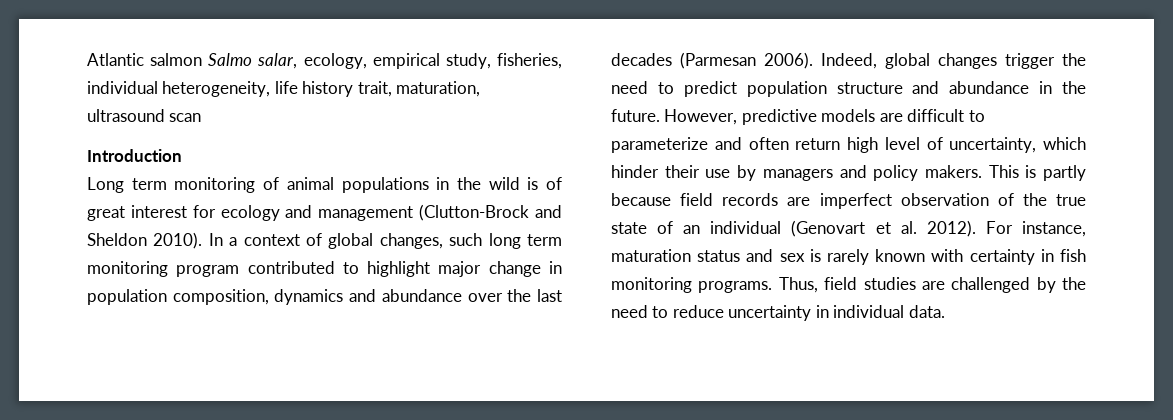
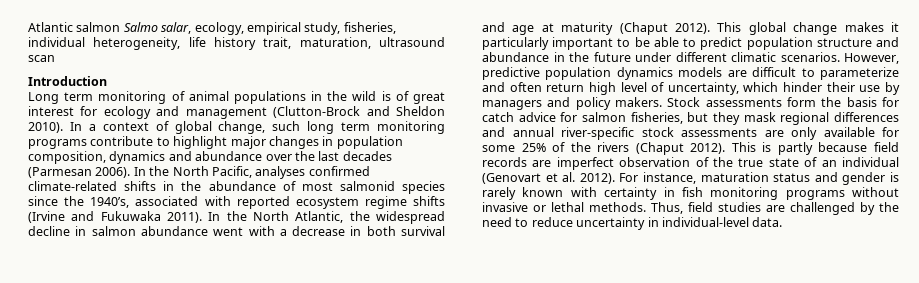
[379,233,443,249] changes, -> [218,121,266,134] change,
[176,261,335,277] program contributed -> [28,136,154,149] programs contribute
[488,261,541,277] change -> [268,136,319,149] changes
[821,53,1086,69] [611,81,648,94] Indeed, global changes trigger the need -> [133,166,370,179] [28,181,445,194] [28,196,445,209] [28,211,445,224] [28,226,446,236] [482,22,899,35] [482,37,679,50] In the North Pacific, analyses confirmed climate-related shifts in the abundance of most salmonid species since the 1940’s, associated with reported ecosystem regime shifts (Irvine and Fukuwaka 2011). In the North Atlantic, the widespread decline in salmon abundance went with a decrease in both survival and age at maturity (Chaput 2012). This global change makes it particularly important to be able
[611,109,817,125] future. However, predictive -> [593,52,899,64] [482,67,673,80] future under different climatic scenarios. However, predictive population dynamics
(982, 171) none -> [667,97,899,107] [482,112,899,125] [482,127,899,140] [482,142,726,155] Stock assessments form the basis for catch advice for salmon fisheries, but they mask regional differences and annual river-specific stock assessments are only available for some 25% of the rivers (Chaput 2012).
[779,253,805,262] sex -> [842,172,886,185] gender
[698,281,773,293] programs. -> [785,187,899,200] [482,202,646,212] programs without invasive or lethal methods.
[833,305,905,318] individual -> [661,217,749,227] individual-level

